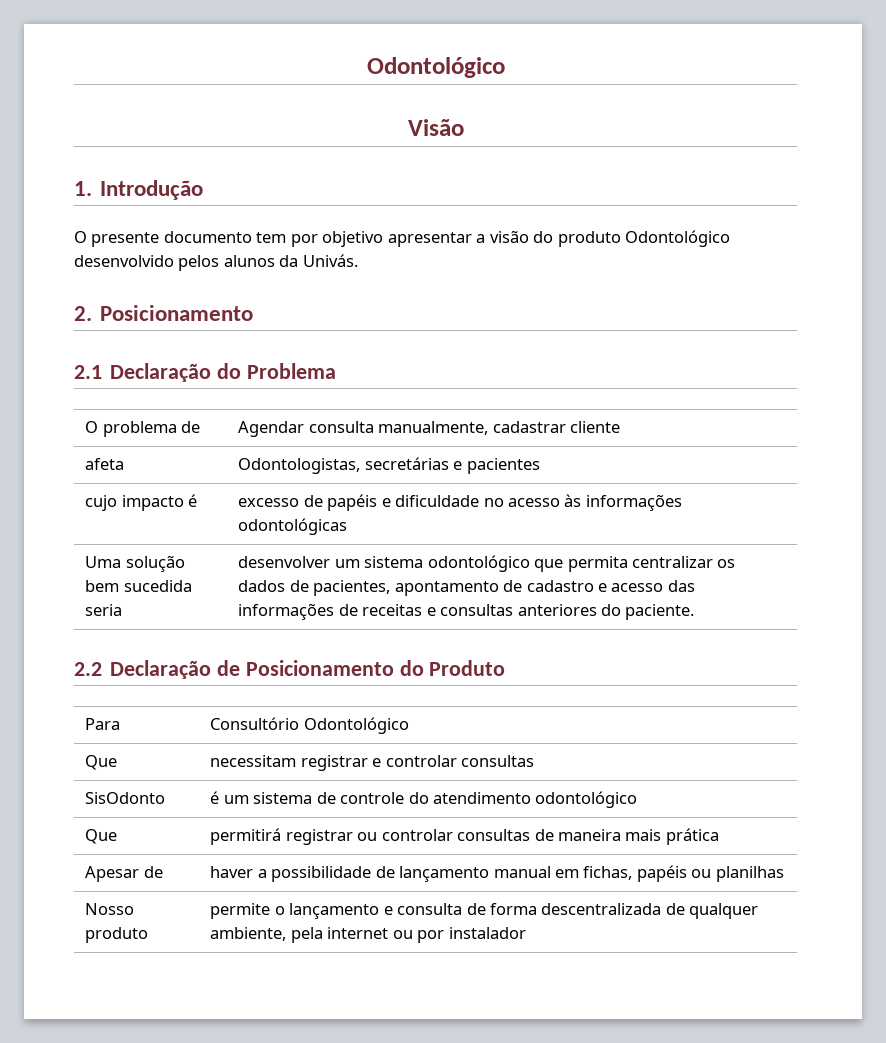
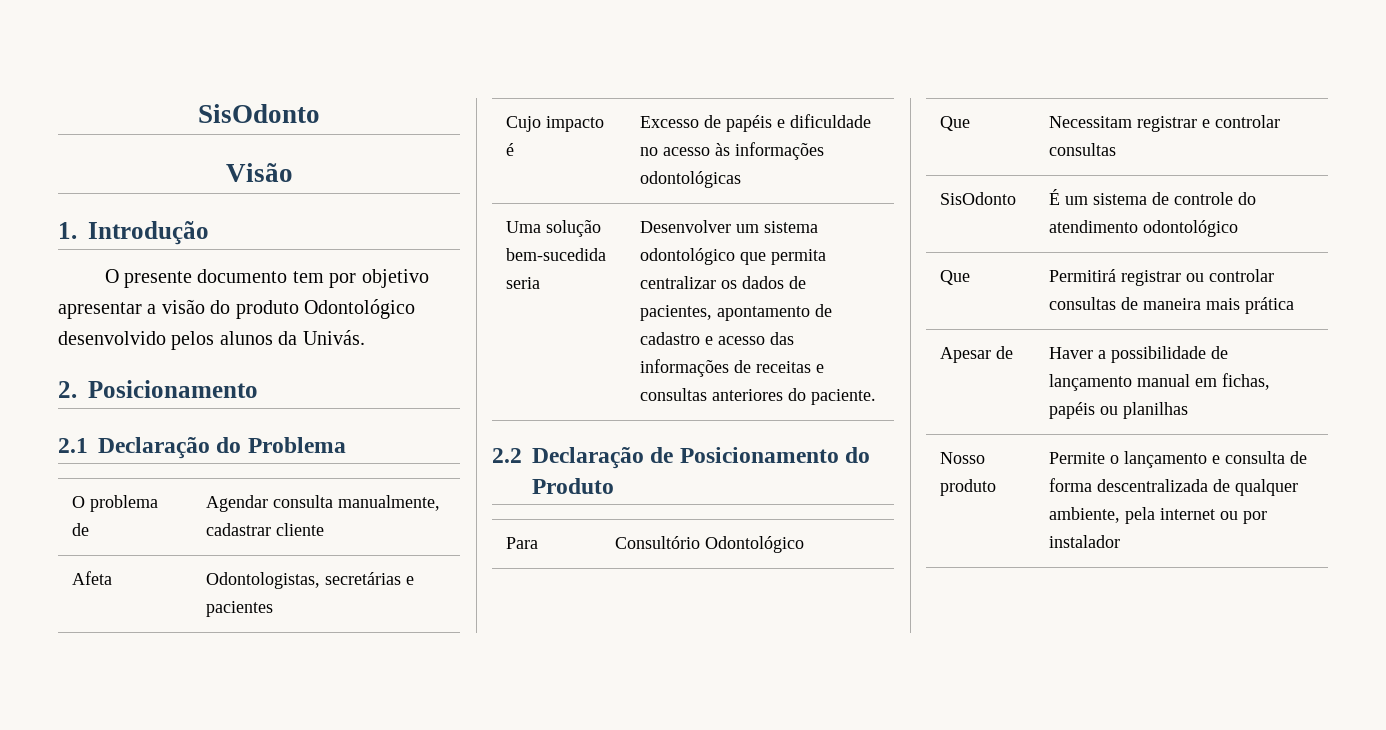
[366,57,505,78] Odontológico -> [198,104,320,123] SisOdonto
[85,458,125,470] afeta -> [71,571,112,585] Afeta
[85,495,118,511] cujo -> [505,116,541,132] Cujo
[238,498,300,507] excesso -> [639,116,699,128] Excesso
[85,580,192,592] bem sucedida -> [505,248,606,261] bem-sucedida
[238,556,331,568] desenvolver -> [639,220,731,233] Desenvolver
[210,755,297,767] necessitam -> [1048,116,1132,128] Necessitam
[210,791,220,804] é -> [1048,189,1060,205] É
[210,828,282,845] permitirá -> [1048,269,1116,282] Permitirá
[210,866,254,878] haver -> [1048,347,1093,359] Haver
[210,903,271,919] permite -> [1048,452,1105,464] Permite

